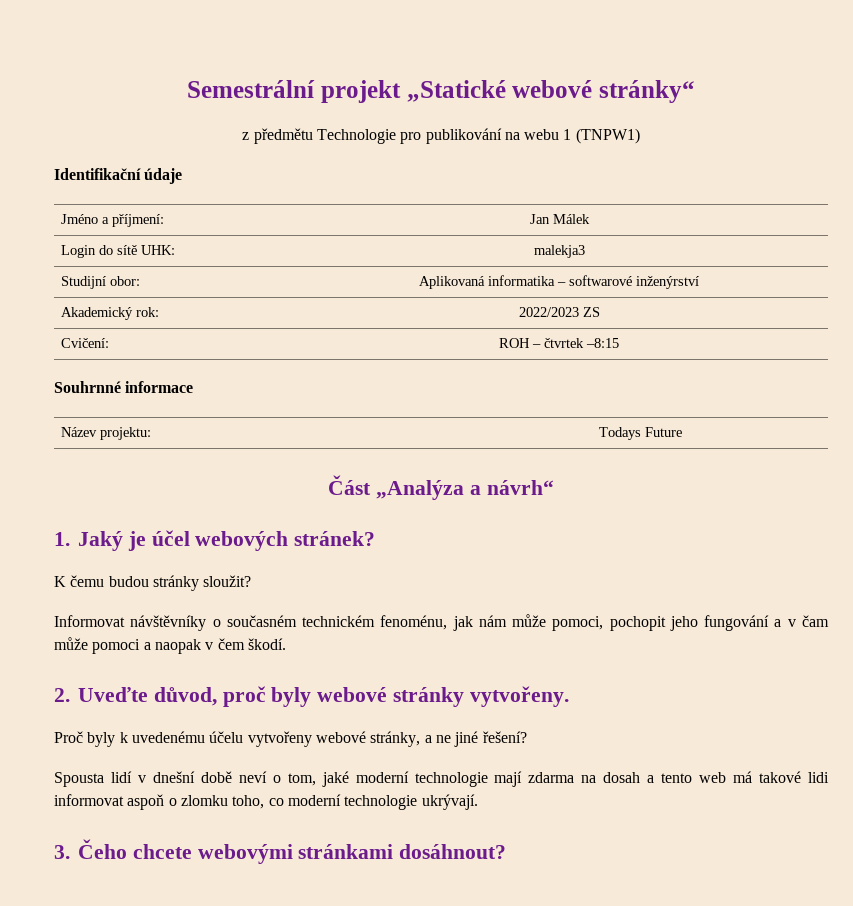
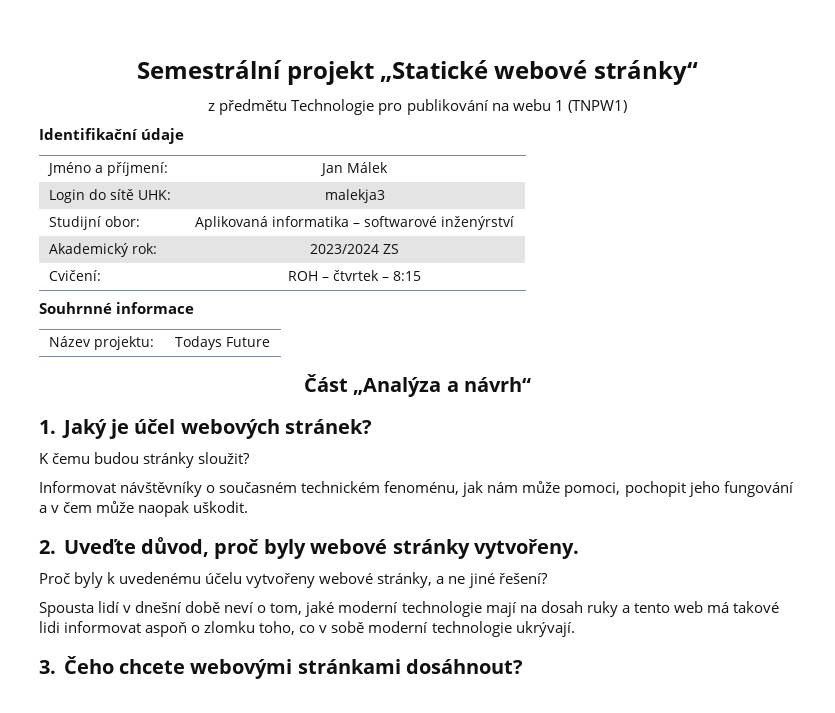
[518,307,579,317] 2022/2023 -> [310,244,379,254] 2023/2024
[586,338,619,348] –8:15 -> [382,271,421,281] – 8:15
[801,615,829,627] [54,637,286,654] čam může pomoci a naopak v čem škodí. -> [63,501,249,517] čem může naopak uškodit.
[528,772,575,783] zdarma -> (517, 609) none
(641, 777) none -> [586,601,618,617] ruky
(284, 802) none -> [319,621,365,633] v sobě

